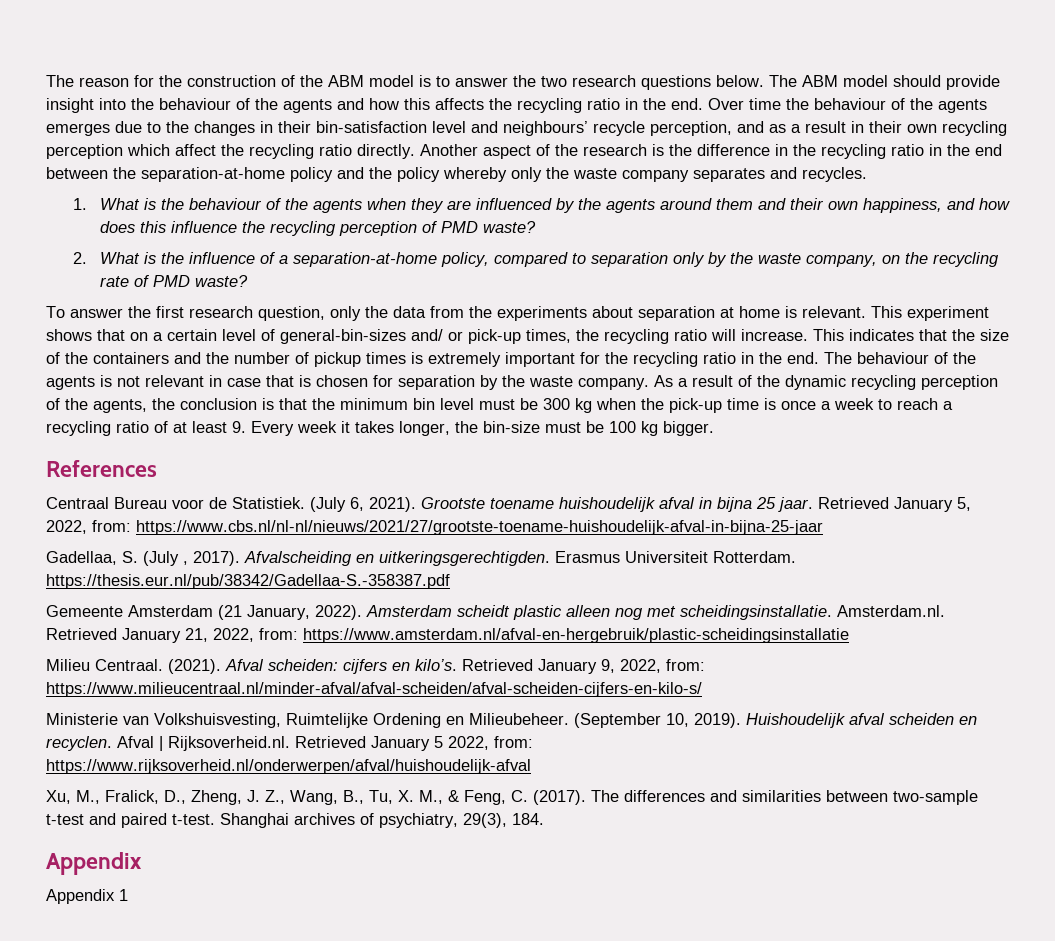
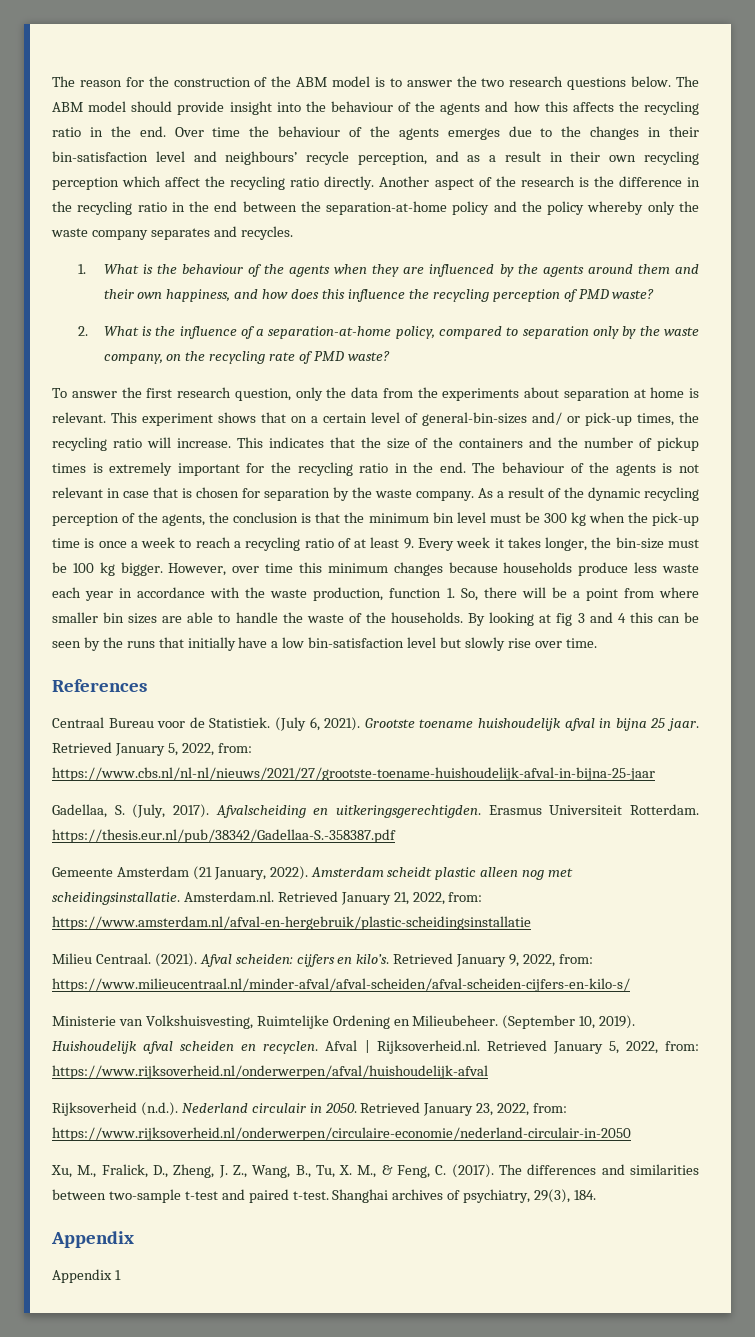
(714, 428) none -> [168,562,700,576] [52,587,699,601] [52,612,699,626] [52,637,597,651] However, over time this minimum changes because households produce less waste each year in accordance with the waste production, function 1. So, there will be a point from where smaller bin sizes are able to handle the waste of the households. By looking at fig 3 and 4 this can be seen by the runs that initially have a low bin-satisfaction level but slowly rise over time.
[143,551,188,566] (July , -> [132,804,166,818] (July,
[434,736,443,748] 5 -> [608,1041,619,1054] 5,
(531, 766) none -> [52,1102,568,1116] [52,1127,631,1141] // Rijksoverheid (n.d.). Nederland circulair in 2050. Retrieved January 23, 2022, from: https://www.rijksoverheid.nl/onderwerpen/circulaire-economie/nederland-circulair-in-2050

